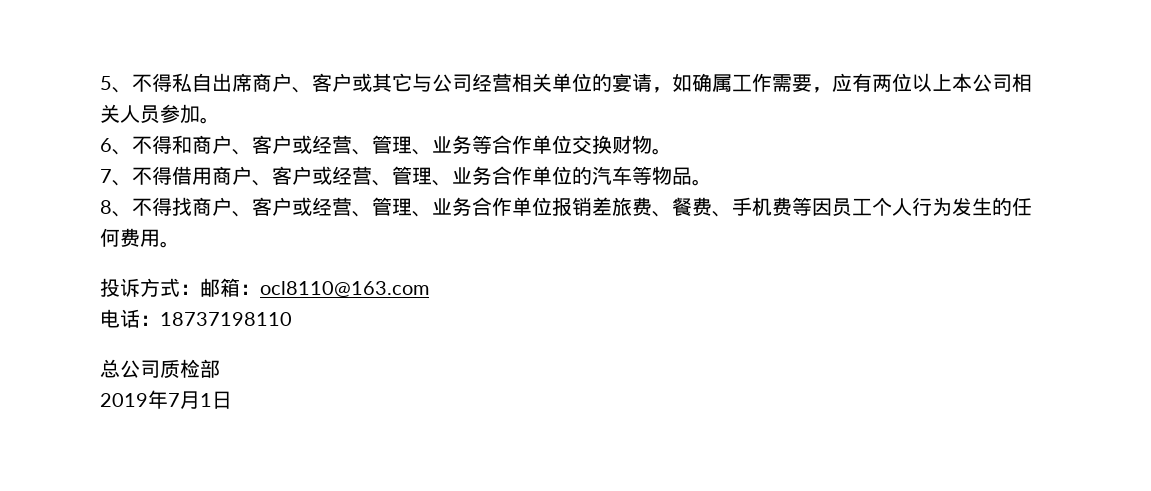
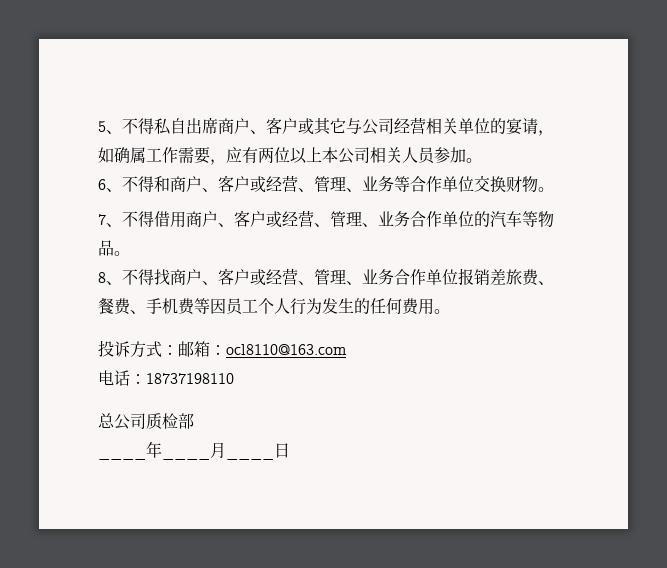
[100,390,212,409] 2019年7月1 -> [98,441,274,460] ____年____月____

